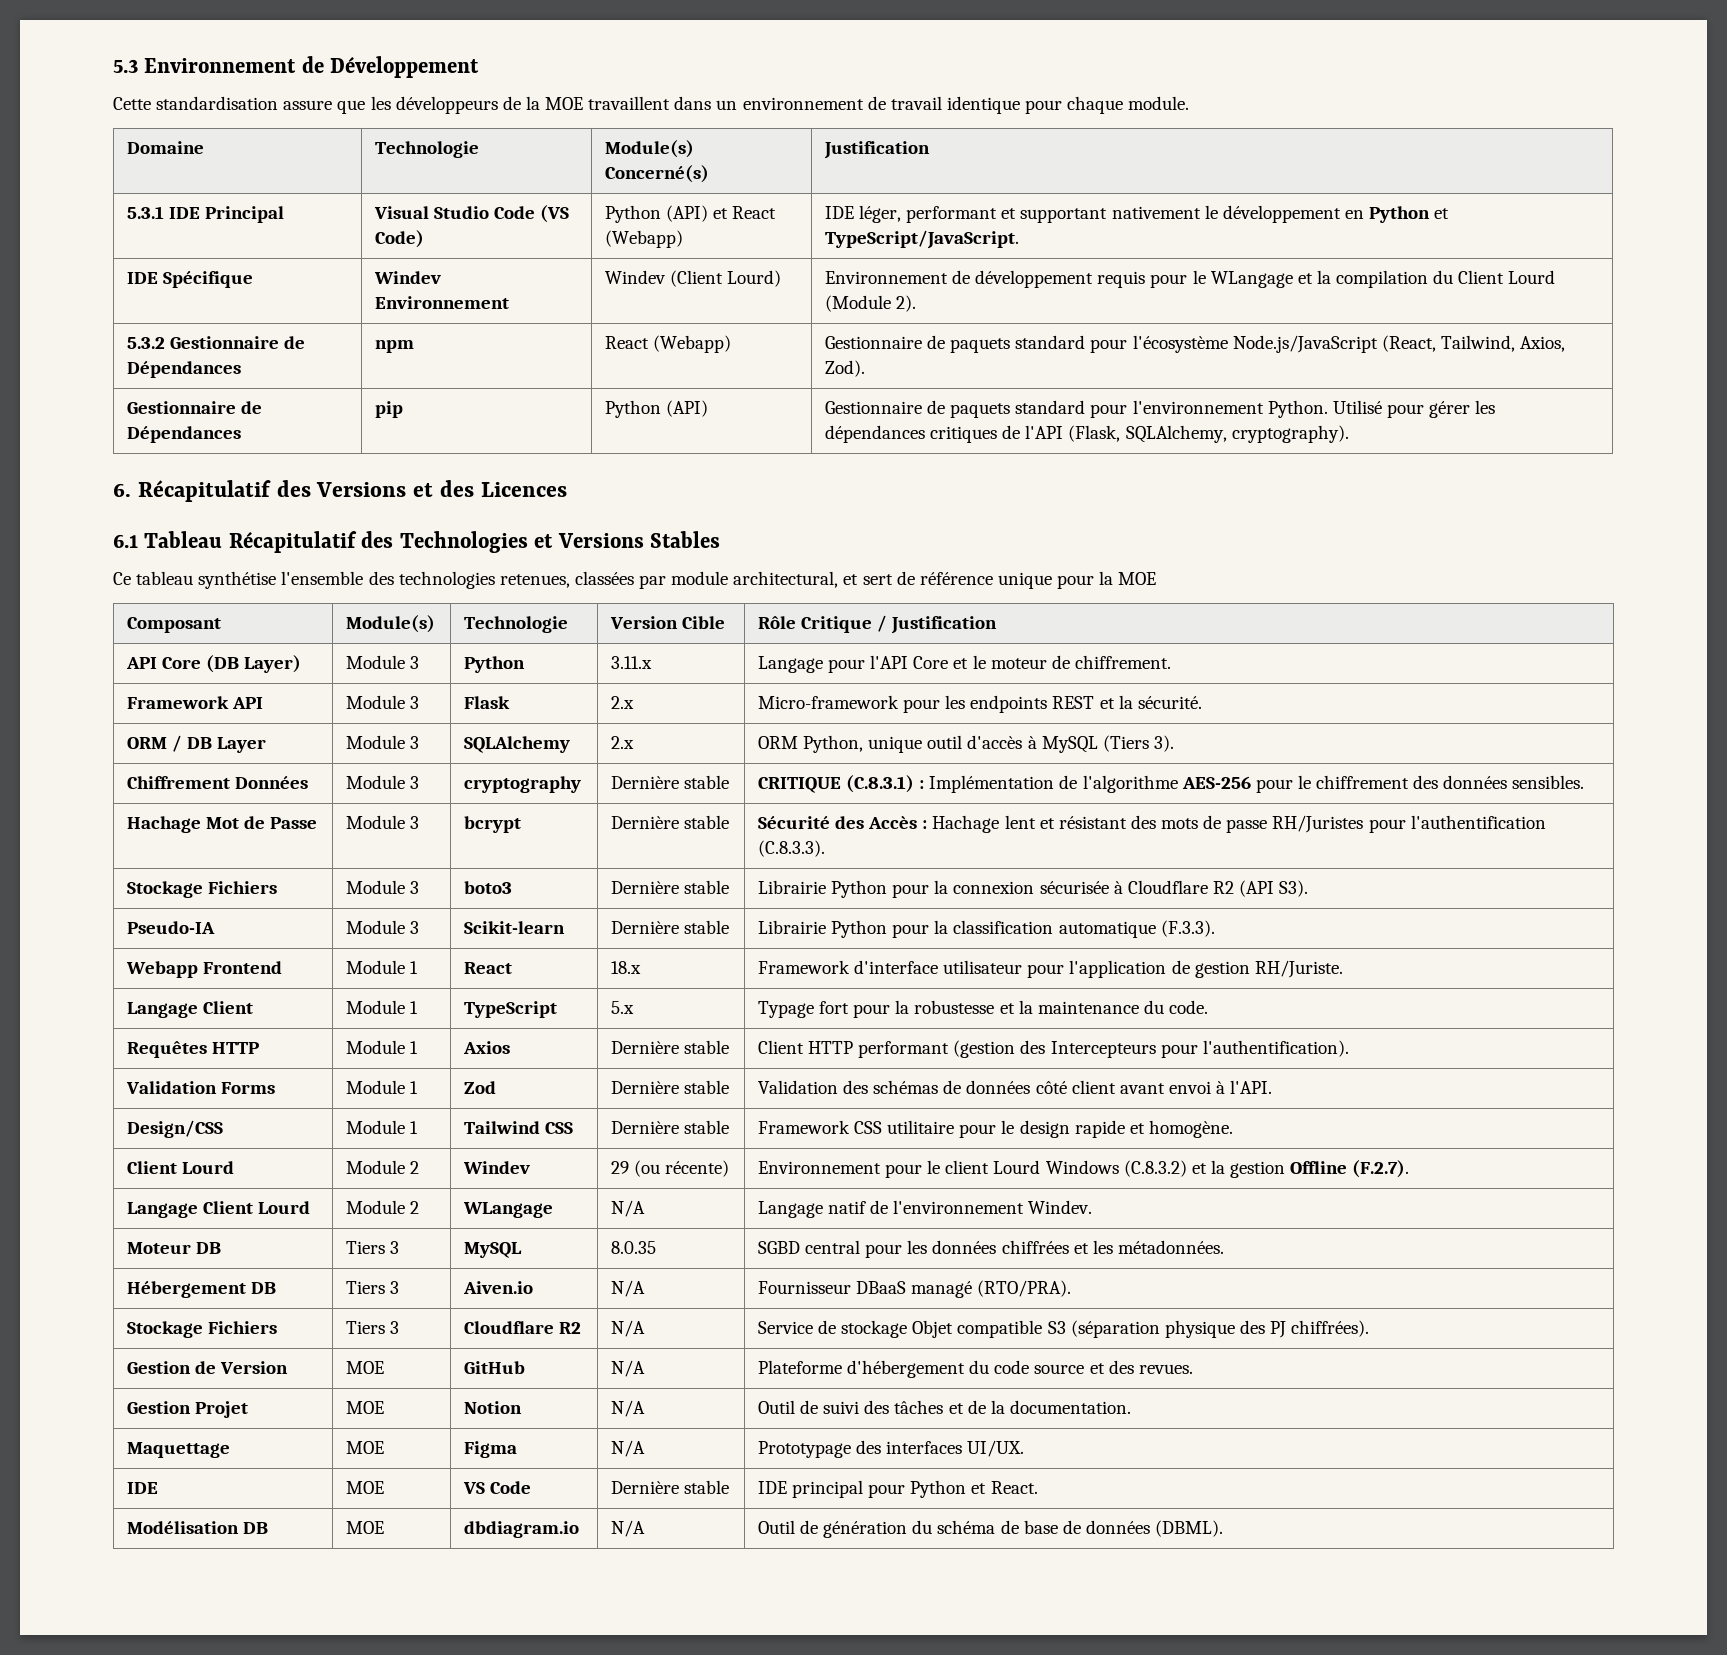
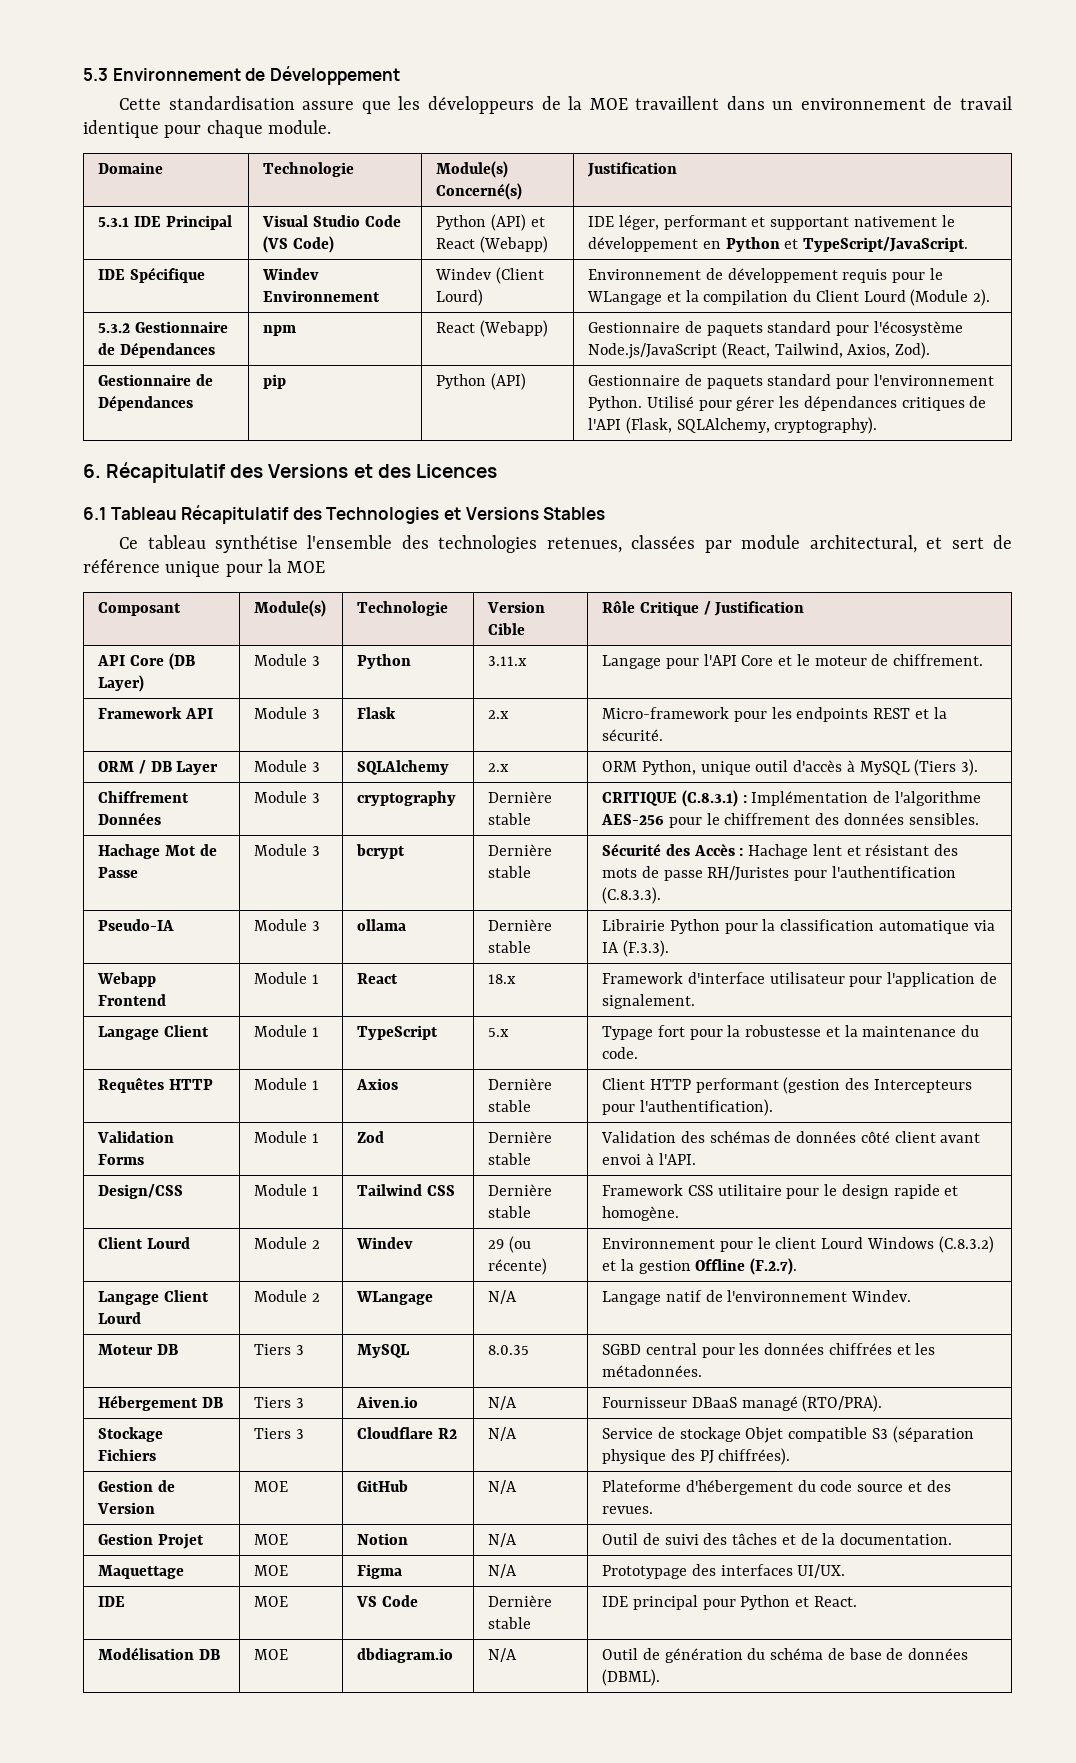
[126,881,278,898] [345,880,420,894] [463,881,512,894] [610,880,730,894] [757,880,1309,898] // Stockage Fichiers | Module 3 | boto3 | Dernière stable | Librairie Python pour la connexion sécurisée à Cloudflare R2 (API S3). -> (662, 895) none
[463,921,565,934] Scikit-learn -> [357,919,407,931] ollama
(1156, 929) none -> [973,920,995,931] [602,942,620,953] via IA
[1194,960,1343,978] gestion RH/Juriste. -> [602,994,696,1009] signalement.

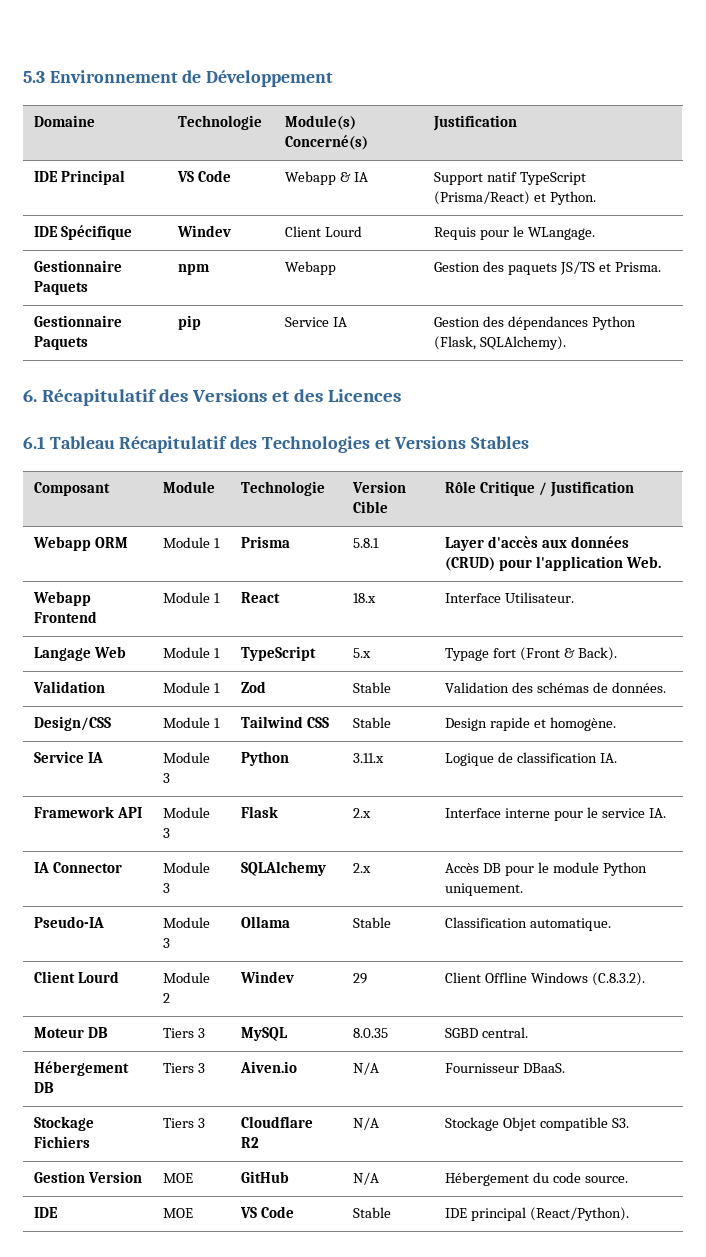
[119,96,1012,114] [83,120,331,138] // Cette standardisation assure que les développeurs de la MOE travaillent dans un environnement de travail identique pour chaque module. -> (334, 78) none
[98,217,130,227] 5.3.1 -> (518, 123) none
[262,215,401,227] [263,236,334,253] [436,214,545,231] [436,236,548,253] [588,215,955,230] [588,237,969,252] [98,267,205,283] [262,268,320,280] [263,290,381,302] [435,267,544,284] [436,289,484,306] [588,268,943,283] [587,289,990,306] [98,321,228,333] [98,342,215,358] [263,325,297,336] [436,320,548,337] [588,321,963,336] [588,342,931,359] [98,374,213,386] [98,395,194,411] Visual Studio Code (VS Code) | Python (API) et React (Webapp) | IDE léger, performant et supportant nativement le développement en Python et TypeScript/JavaScript. // IDE Spécifique | Windev Environnement | Windev (Client Lourd) | Environnement de développement requis pour le WLangage et la compilation du Client Lourd (Module 2). // 5.3.2 Gestionnaire de Dépendances | npm | React (Webapp) | Gestionnaire de paquets standard pour l'écosystème Node.js/JavaScript (React, Tailwind, Axios, Zod). // Gestionnaire de Dépendances -> [177,170,231,182] [285,171,368,185] [434,172,586,185] [434,191,596,205] [34,225,132,240] [177,225,232,237] [285,226,362,237] [434,226,595,240] [34,260,123,272] [34,281,89,295] [178,264,211,275] [285,261,337,275] [434,261,661,275] [34,315,123,327] [34,336,89,350] VS Code | Webapp & IA | Support natif TypeScript (Prisma/React) et Python. // IDE Spécifique | Windev | Client Lourd | Requis pour le WLangage. // Gestionnaire Paquets | npm | Webapp | Gestion des paquets JS/TS et Prisma. // Gestionnaire Paquets
[436,373,526,390] [588,374,994,389] [588,396,987,411] [588,417,878,434] Python (API) | Gestionnaire de paquets standard pour l'environnement Python. Utilisé pour gérer les dépendances critiques de l'API (Flask, SQLAlchemy, cryptography). -> [285,317,347,327] [434,316,636,330] [434,336,566,350] Service IA | Gestion des dépendances Python (Flask, SQLAlchemy).
[119,535,1013,553] [83,559,326,577] // Ce tableau synthétise l'ensemble des technologies retenues, classées par module architectural, et sert de référence unique pour la MOE -> (530, 442) none
[254,600,327,617] Module(s) -> [163,481,216,493] Module
[97,653,195,670] [98,675,145,692] [254,654,320,666] [357,654,412,669] [488,656,528,666] [602,654,983,669] API Core (DB Layer) | Module 3 | Python | 3.11.x | Langage pour l'API Core et le moteur de chiffrement. -> [33,536,128,551] [163,537,220,548] [241,536,291,548] [353,538,380,548] [445,536,629,551] [445,556,661,571] [33,591,92,606] [34,611,98,623] [163,592,220,603] [241,592,281,603] [353,593,377,603] [445,592,574,603] [34,646,126,661] [163,647,220,658] [241,646,317,661] [353,648,372,658] [445,647,617,661] [33,681,106,693] [163,682,220,693] [241,681,267,693] [353,682,392,693] [445,682,666,693] [34,716,112,731] [163,717,220,728] [241,716,329,728] [353,717,392,728] [445,717,616,731] [34,751,103,763] [163,752,211,763] [163,773,171,783] [241,751,290,766] [353,753,385,763] [445,752,617,766] Webapp ORM | Module 1 | Prisma | 5.8.1 | Layer d'accès aux données (CRUD) pour l'application Web. // Webapp Frontend | Module 1 | React | 18.x | Interface Utilisateur. // Langage Web | Module 1 | TypeScript | 5.x | Typage fort (Front & Back). // Validation | Module 1 | Zod | Stable | Validation des schémas de données. // Design/CSS | Module 1 | Tailwind CSS | Stable | Design rapide et homogène. // Service IA | Module 3 | Python | 3.11.x | Logique de classification IA.
[602,707,947,722] [602,729,664,741] [98,760,219,775] [254,760,320,772] [357,760,450,775] [488,763,510,772] [602,759,978,776] [98,791,190,803] [98,812,162,825] [254,791,320,803] [357,791,457,806] [488,791,553,803] [488,813,532,825] [602,790,981,807] [601,813,979,828] [98,844,217,859] [98,867,139,878] [254,844,320,856] [356,844,406,859] [488,844,553,856] [488,866,532,878] [602,843,958,859] [602,866,956,881] [602,887,662,904] [98,919,175,931] [254,919,320,931] [357,919,407,931] [488,919,553,931] [488,941,532,953] [602,919,995,934] [602,940,669,957] [97,972,157,987] [98,994,167,1006] [254,972,319,984] [357,973,399,984] [488,974,517,984] [602,972,997,987] [602,994,696,1009] [98,1025,209,1040] [254,1025,319,1037] [357,1025,439,1040] [488,1028,510,1037] [602,1025,979,1040] [602,1047,639,1059] [98,1078,213,1093] [254,1078,319,1090] [356,1078,399,1090] [488,1078,553,1090] [488,1100,532,1112] [602,1077,972,1094] [602,1099,773,1116] [97,1131,175,1143] [98,1154,145,1165] [254,1131,319,1143] [357,1131,385,1143] [488,1131,553,1143] [488,1153,532,1165] [601,1131,981,1143] [602,1153,696,1165] [98,1184,184,1199] [254,1184,319,1196] [357,1184,455,1196] [488,1184,553,1196] [488,1206,532,1218] [602,1184,959,1199] [602,1206,680,1221] Micro-framework pour les endpoints REST et la sécurité. // ORM / DB Layer | Module 3 | SQLAlchemy | 2.x | ORM Python, unique outil d'accès à MySQL (Tiers 3). // Chiffrement Données | Module 3 | cryptography | Dernière stable | CRITIQUE (C.8.3.1) : Implémentation de l'algorithme AES-256 pour le chiffrement des données sensibles. // Hachage Mot de Passe | Module 3 | bcrypt | Dernière stable | Sécurité des Accès : Hachage lent et résistant des mots de passe RH/Juristes pour l'authentification (C.8.3.3). // Pseudo-IA | Module 3 | ollama | Dernière stable | Librairie Python pour la classification automatique via IA (F.3.3). // Webapp Frontend | Module 1 | React | 18.x | Framework d'interface utilisateur pour l'application de signalement. // Langage Client | Module 1 | TypeScript | 5.x | Typage fort pour la robustesse et la maintenance du code. // Requêtes HTTP | Module 1 | Axios | Dernière stable | Client HTTP performant (gestion des Intercepteurs pour l'authentification). // Validation Forms | Module 1 | Zod | Dernière stable | Validation des schémas de données côté client avant envoi à l'API. // Design/CSS | Module 1 | Tailwind CSS | Dernière stable | Framework CSS utilitaire pour le design rapide et homogène. -> [445,807,666,821] [34,862,122,873] [163,862,211,873] [163,883,171,893] [241,861,327,876] [353,863,372,873] [445,862,647,876] [445,883,524,896] [34,916,105,928] [163,917,211,928] [163,938,171,948] [241,916,291,928] [353,917,392,928] [445,917,611,931] Interface interne pour le service IA. // IA Connector | Module 3 | SQLAlchemy | 2.x | Accès DB pour le module Python uniquement. // Pseudo-IA | Module 3 | Ollama | Stable | Classification automatique.
[508,1236,531,1253] [488,1258,548,1275] [602,1236,994,1253] [602,1258,798,1275] [98,1290,209,1305] [98,1312,142,1324] [254,1290,320,1302] [356,1291,434,1305] [488,1290,518,1304] [602,1290,912,1305] (ou récente) | Environnement pour le client Lourd Windows (C.8.3.2) et la gestion Offline (F.2.7). // Langage Client Lourd | Module 2 | WLangage | N/A | Langage natif de l'environnement Windev. -> [445,972,645,986] | Client Offline Windows (C.8.3.2).
[645,1343,936,1358] [602,1365,703,1377] central pour les données chiffrées et les métadonnées. -> [481,1027,528,1038] central.
[691,1395,883,1412] DBaaS managé (RTO/PRA). -> [522,1063,565,1073] DBaaS.
[602,1426,974,1443] [602,1448,791,1465] [98,1480,175,1492] Service de stockage Objet compatible S3 (séparation physique des PJ chiffrées). // Gestion de -> [445,1117,629,1131] [34,1171,86,1183] Stockage Objet compatible S3. // Gestion
[602,1480,951,1495] [602,1506,654,1514] [98,1533,204,1549] [254,1534,289,1545] [357,1533,409,1545] [488,1533,518,1547] [602,1533,952,1545] [98,1565,185,1579] [254,1565,289,1576] [357,1564,403,1579] [488,1564,518,1578] [602,1564,846,1579] Plateforme d'hébergement du code source et des revues. // Gestion Projet | MOE | Notion | N/A | Outil de suivi des tâches et de la documentation. // Maquettage | MOE | Figma | N/A | Prototypage des interfaces UI/UX. -> [445,1172,628,1186] Hébergement du code source.
[488,1595,553,1607] [488,1617,532,1629] Dernière stable -> [353,1207,392,1218] Stable
[702,1595,857,1610] [98,1647,220,1660] [254,1649,289,1660] [357,1648,454,1663] [488,1648,518,1662] [602,1648,968,1663] [602,1669,661,1686] pour Python et React. // Modélisation DB | MOE | dbdiagram.io | N/A | Outil de génération du schéma de base de données (DBML). -> [529,1207,629,1221] (React/Python).

